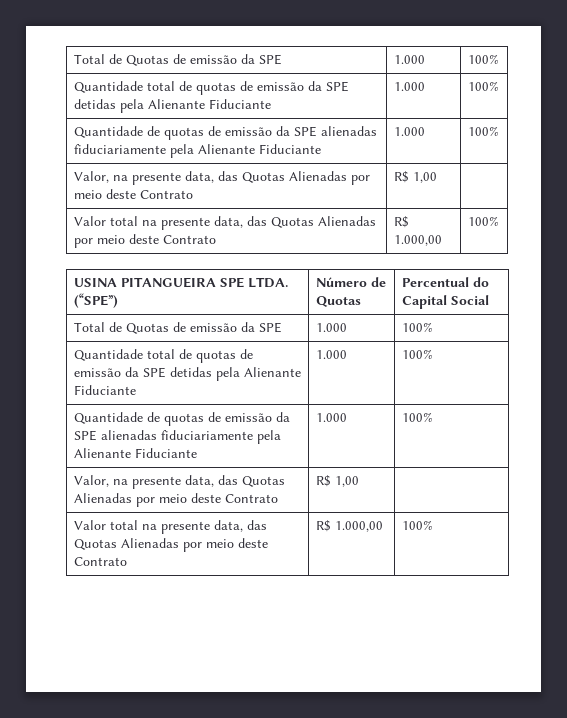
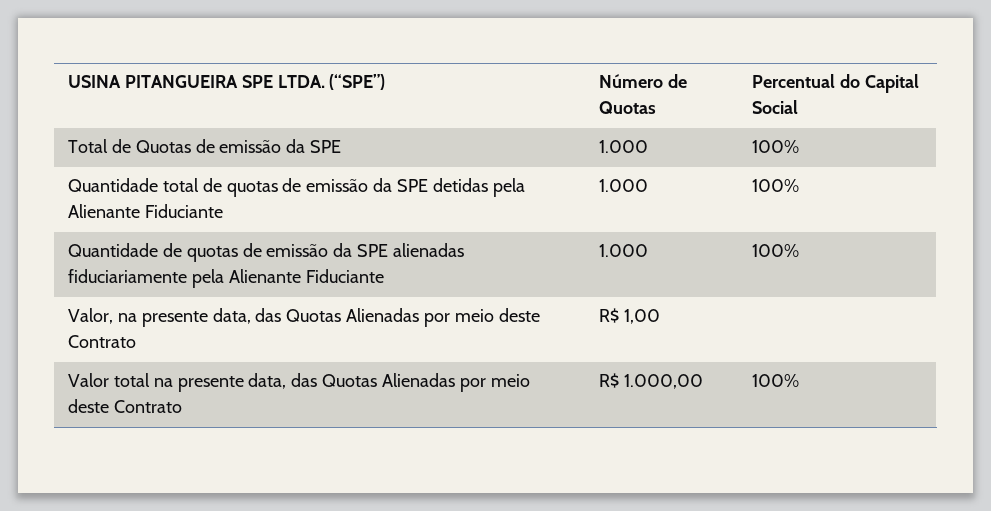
[73,54,282,66] [393,55,425,64] [467,54,499,64] [73,81,349,95] [73,99,271,113] [393,82,425,91] [467,81,499,91] [73,126,377,140] [73,144,321,158] [393,127,425,136] [467,126,499,136] [73,171,370,185] [73,189,193,199] [393,171,437,183] [73,216,376,230] [73,234,216,248] [393,216,409,228] [393,235,442,246] [467,216,499,226] Total de Quotas de emissão da SPE | 1.000 | 100% // Quantidade total de quotas de emissão da SPE detidas pela Alienante Fiduciante | 1.000 | 100% // Quantidade de quotas de emissão da SPE alienadas fiduciariamente pela Alienante Fiduciante | 1.000 | 100% // Valor, na presente data, das Quotas Alienadas por meio deste Contrato | R$ 1,00 | // Valor total na presente data, das Quotas Alienadas por meio deste Contrato | R$ 1.000,00 | 100% // -> (67, 81) none

